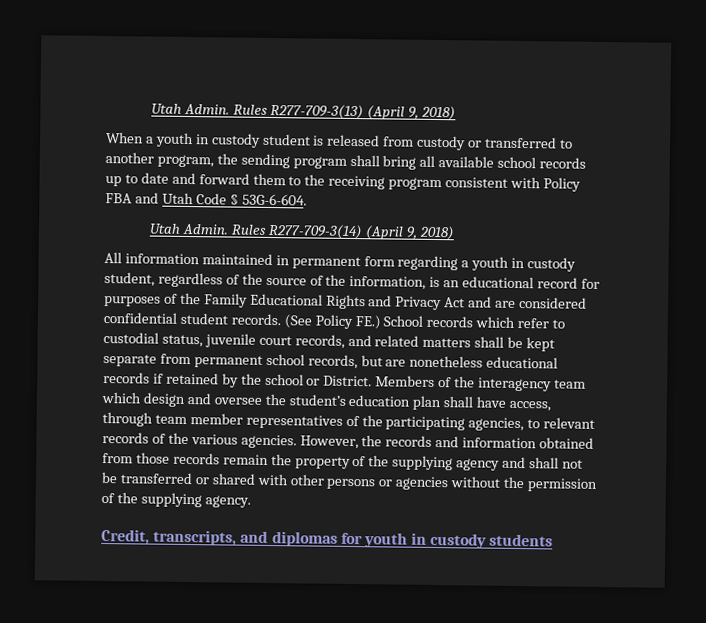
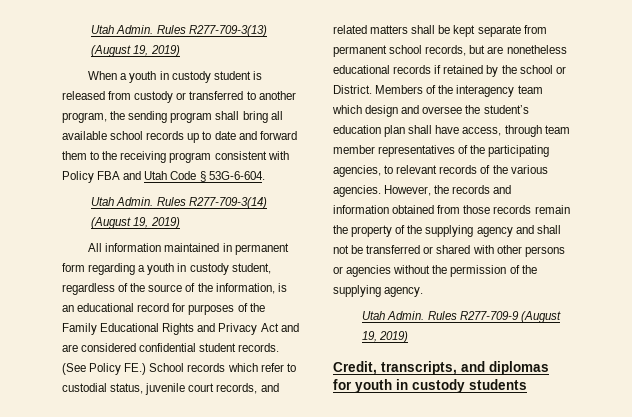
[366,105,456,121] (April 9, 2018) -> [91,45,180,57] (August 19, 2019)
[364,225,455,241] (April 9, 2018) -> [91,217,180,229] (August 19, 2019)
(251, 501) none -> [362,311,561,323] [362,331,409,343] // Utah Admin. Rules R277-709-9 (August 19, 2019)

